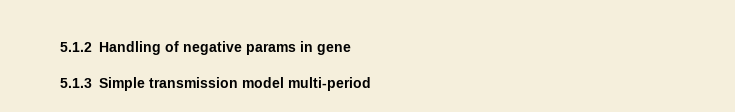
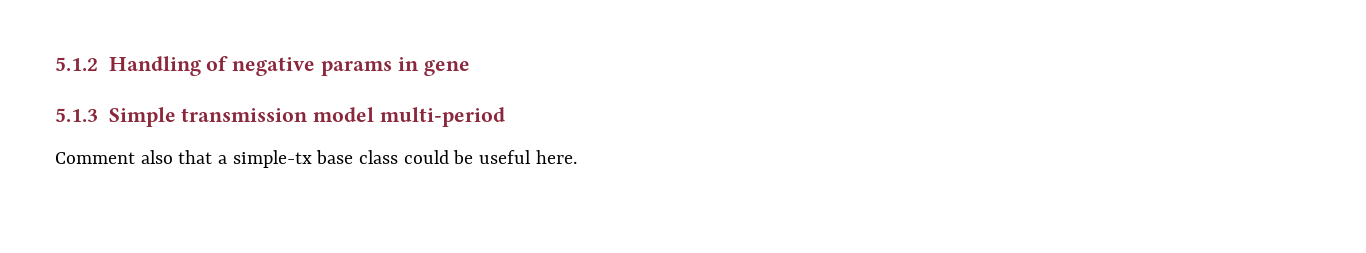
(371, 84) none -> [55,150,577,168] // Comment also that a simple-tx base class could be useful here.

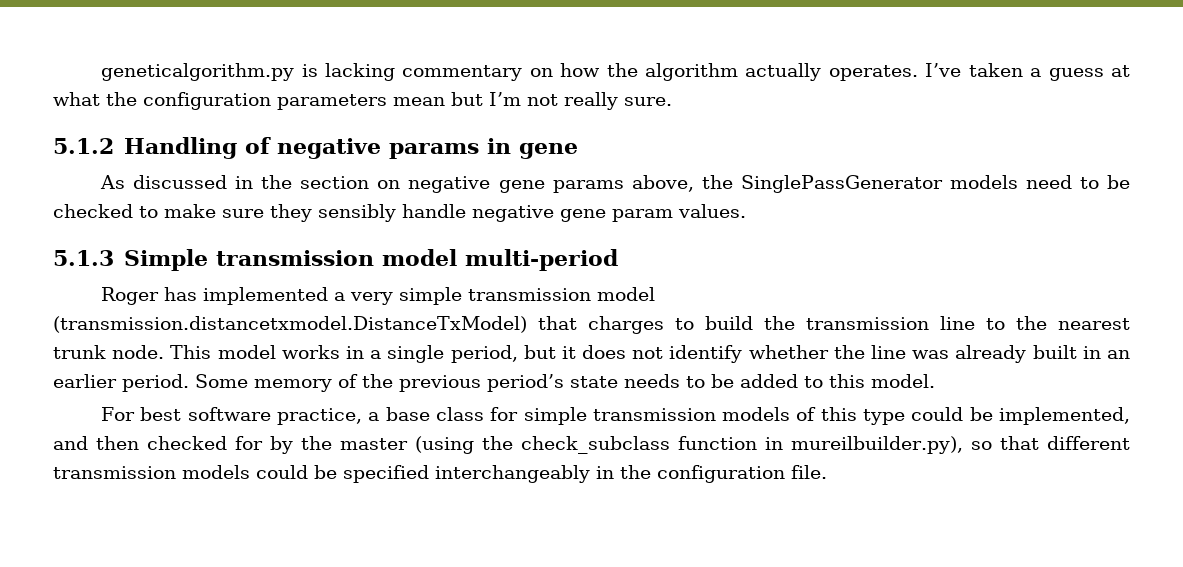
(55, 64) none -> [101,63,1130,81] [53,92,672,110] geneticalgorithm.py is lacking commentary on how the algorithm actually operates. I’ve taken a guess at what the configuration parameters mean but I’m not really sure. //
(470, 68) none -> [100,175,1130,193] [53,204,746,222] // As discussed in the section on negative gene params above, the SinglePassGenerator models need to be checked to make sure they sensibly handle negative gene param values.
[55,150,577,168] Comment also that a simple-tx base class could be useful here. -> [101,287,656,305] [53,316,1130,334] [53,345,1130,363] [53,374,935,392] [101,407,1130,425] [53,436,1130,454] [53,465,827,483] Roger has implemented a very simple transmission model (transmission.distancetxmodel.DistanceTxModel) that charges to build the transmission line to the nearest trunk node. This model works in a single period, but it does not identify whether the line was already built in an earlier period. Some memory of the previous period’s state needs to be added to this model. // For best software practice, a base class for simple transmission models of this type could be implemented, and then checked for by the master (using the check_subclass function in mureilbuilder.py), so that different transmission models could be specified interchangeably in the configuration file.

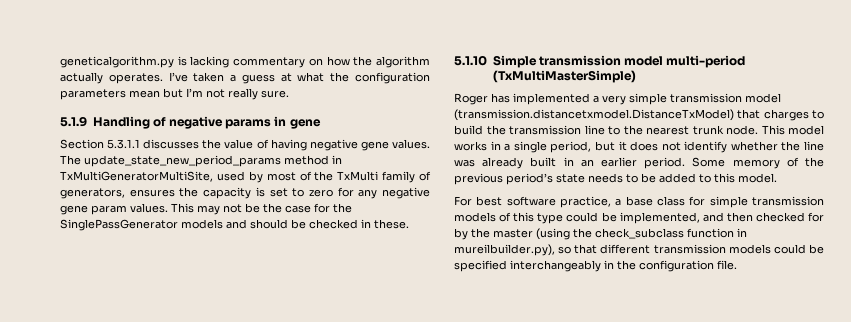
[53,138,114,154] 5.1.2 -> [60,116,87,127] 5.1.9
[100,175,1130,193] [53,204,746,222] [53,250,114,266] As discussed in the section on negative gene params above, the SinglePassGenerator models need to be checked to make sure they sensibly handle negative gene param values. // 5.1.3 -> [60,139,430,151] [60,155,342,167] [60,171,431,183] [60,187,430,199] [60,203,352,215] [60,219,409,231] [454,55,487,66] Section 5.3.1.1 discusses the value of having negative gene values. The update_state_new_period_params method in TxMultiGeneratorMultiSite, used by most of the TxMulti family of generators, ensures the capacity is set to zero for any negative gene param values. This may not be the case for the SinglePassGenerator models and should be checked in these. // 5.1.10
(618, 260) none -> [492,70,636,83] (TxMultiMasterSimple)

